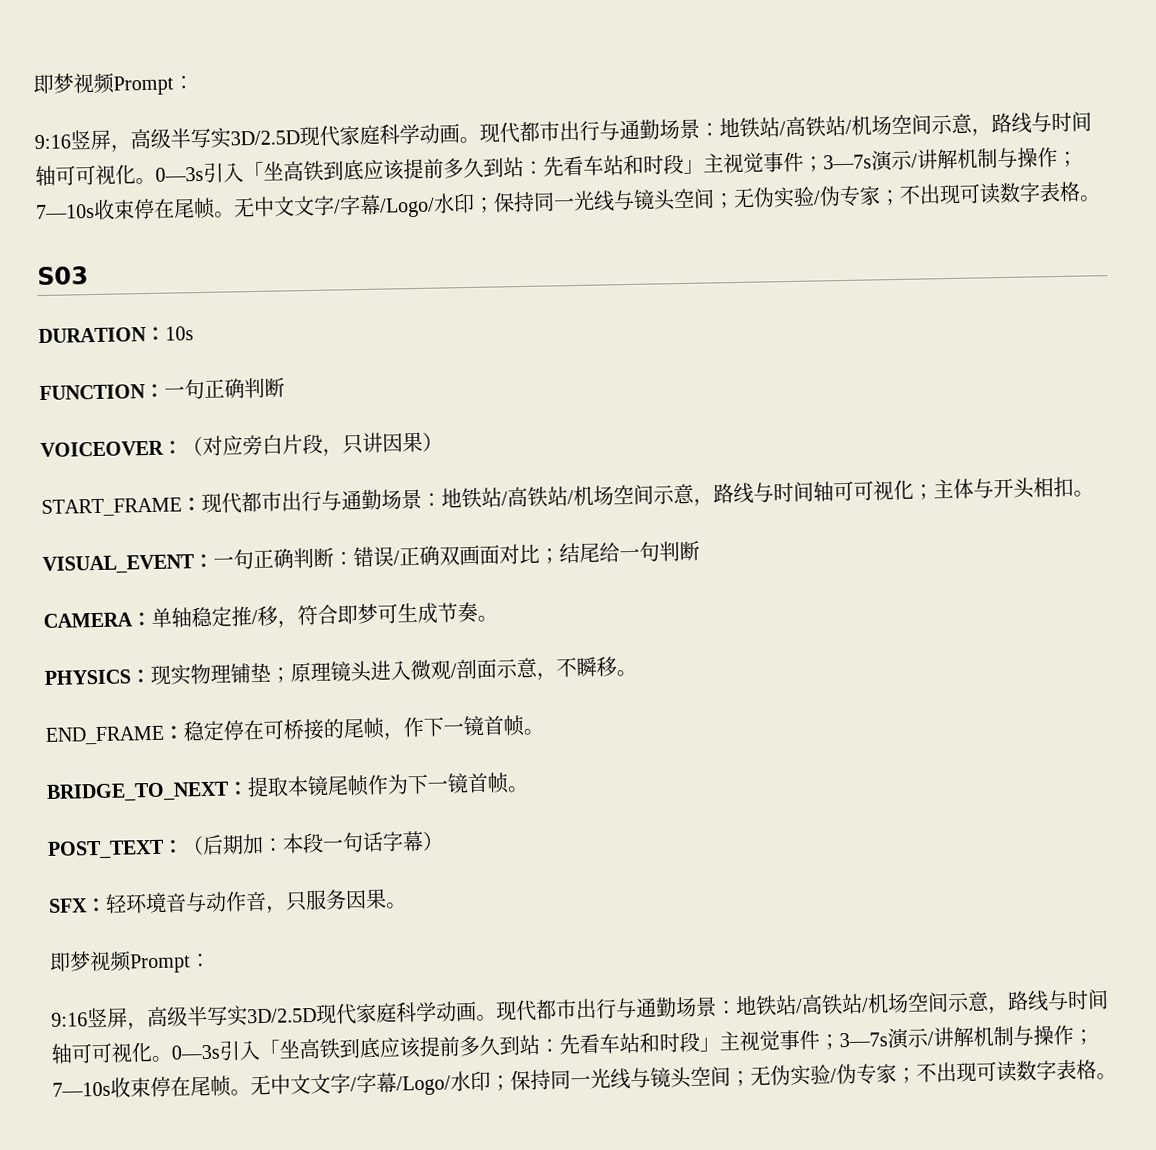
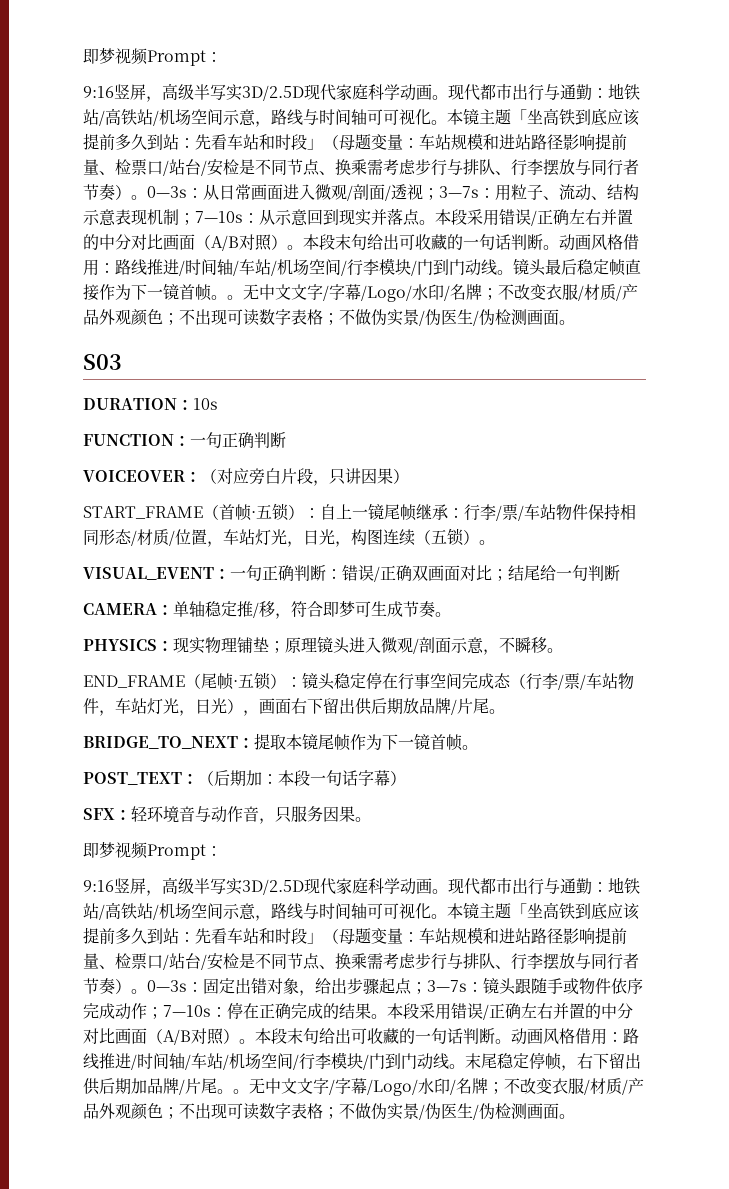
[659,118,700,140] 场景 -> (592, 92) none
[155,162,244,183] 0—3s引入 -> [447,108,511,125] 本镜主题
[703,146,1078,174] [35,181,1081,220] 主视觉事件；3—7s演示/讲解机制与操作；7—10s收束停在尾帧。无中文文字/字幕/Logo/水印；保持同一光线与镜头空间；无伪实验/伪专家；不出现可读数字表格 -> [323,133,627,150] [83,159,639,176] [83,184,639,201] [83,208,633,226] [83,234,639,251] [83,258,641,276] [83,283,638,302] [83,309,559,326] （母题变量：车站规模和进站路径影响提前量、检票口/站台/安检是不同节点、换乘需考虑步行与排队、行李摆放与同行者节奏）。0—3s：从日常画面进入微观/剖面/透视；3—7s：用粒子、流动、结构示意表现机制；7—10s：从示意回到现实并落点。本段采用错误/正确左右并置的中分对比画面（A/B对照）。本段末句给出可收藏的一句话判断。动画风格借用：路线推进/时间轴/车站/机场空间/行李模块/门到门动线。镜头最后稳定帧直接作为下一镜首帧。。无中文文字/字幕/Logo/水印/名牌；不改变衣服/材质/产品外观颜色；不出现可读数字表格；不做伪实景/伪医生/伪检测画面
[181,476,1074,514] ：现代都市出行与通勤场景：地铁站/高铁站/机场空间示意，路线与时间轴可可视化；主体与开头相扣 -> [203,503,636,521] [83,528,479,547] （首帧·五锁）：自上一镜尾帧继承：行李/票/车站物件保持相同形态/材质/位置，车站灯光，日光，构图连续（五锁）
[163,715,525,742] ：稳定停在可桥接的尾帧，作下一镜首帧 -> [185,672,634,690] [83,698,489,716] （尾帧·五锁）：镜头稳定停在行事空间完成态（行李/票/车站物件，车站灯光，日光），画面右下留出供后期放品牌/片尾
[675,996,717,1018] 场景 -> (592, 886) none
[171,1040,261,1061] 0—3s引入 -> [447,902,511,919] 本镜主题
[719,1024,1094,1052] [52,1059,1097,1098] 主视觉事件；3—7s演示/讲解机制与操作；7—10s收束停在尾帧。无中文文字/字幕/Logo/水印；保持同一光线与镜头空间；无伪实验/伪专家；不出现可读数字表格 -> [323,927,627,944] [83,953,639,970] [83,977,643,996] [83,1002,633,1020] [83,1028,639,1045] [83,1052,641,1071] [83,1078,644,1096] [83,1103,559,1120] （母题变量：车站规模和进站路径影响提前量、检票口/站台/安检是不同节点、换乘需考虑步行与排队、行李摆放与同行者节奏）。0—3s：固定出错对象，给出步骤起点；3—7s：镜头跟随手或物件依序完成动作；7—10s：停在正确完成的结果。本段采用错误/正确左右并置的中分对比画面（A/B对照）。本段末句给出可收藏的一句话判断。动画风格借用：路线推进/时间轴/车站/机场空间/行李模块/门到门动线。末尾稳定停帧，右下留出供后期加品牌/片尾。。无中文文字/字幕/Logo/水印/名牌；不改变衣服/材质/产品外观颜色；不出现可读数字表格；不做伪实景/伪医生/伪检测画面

